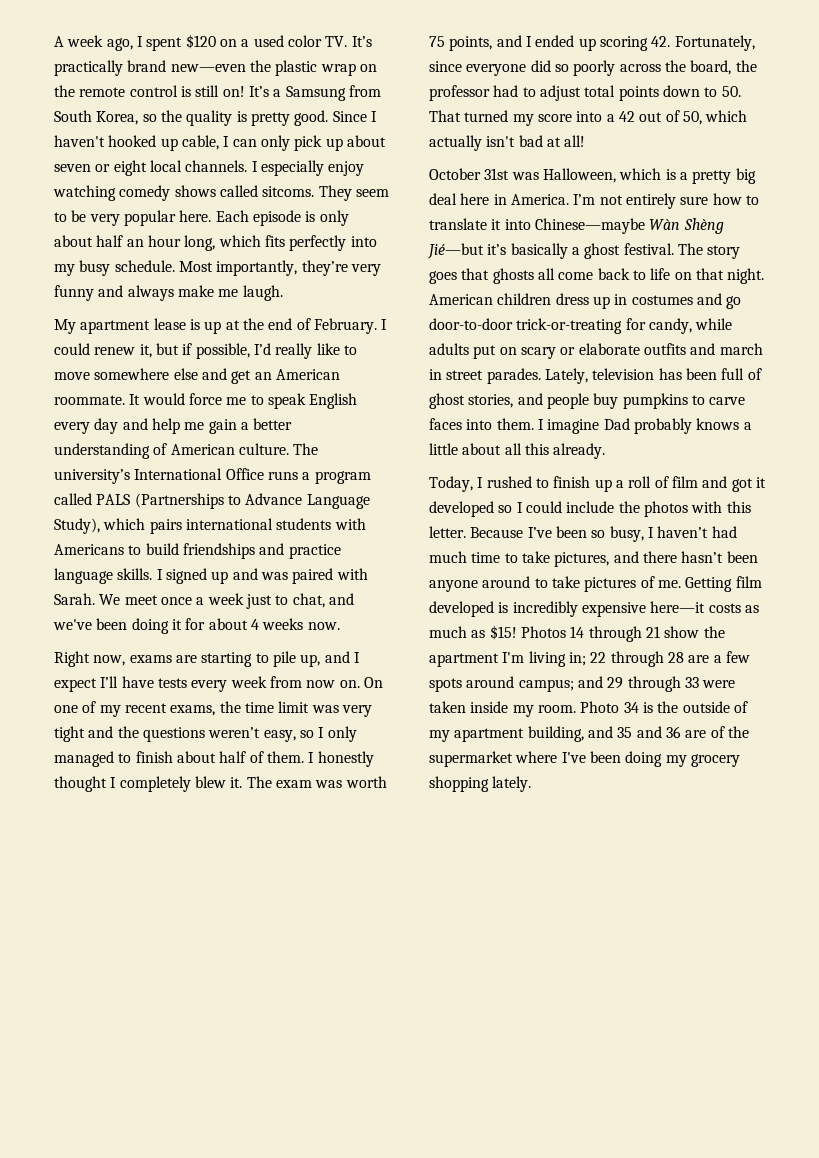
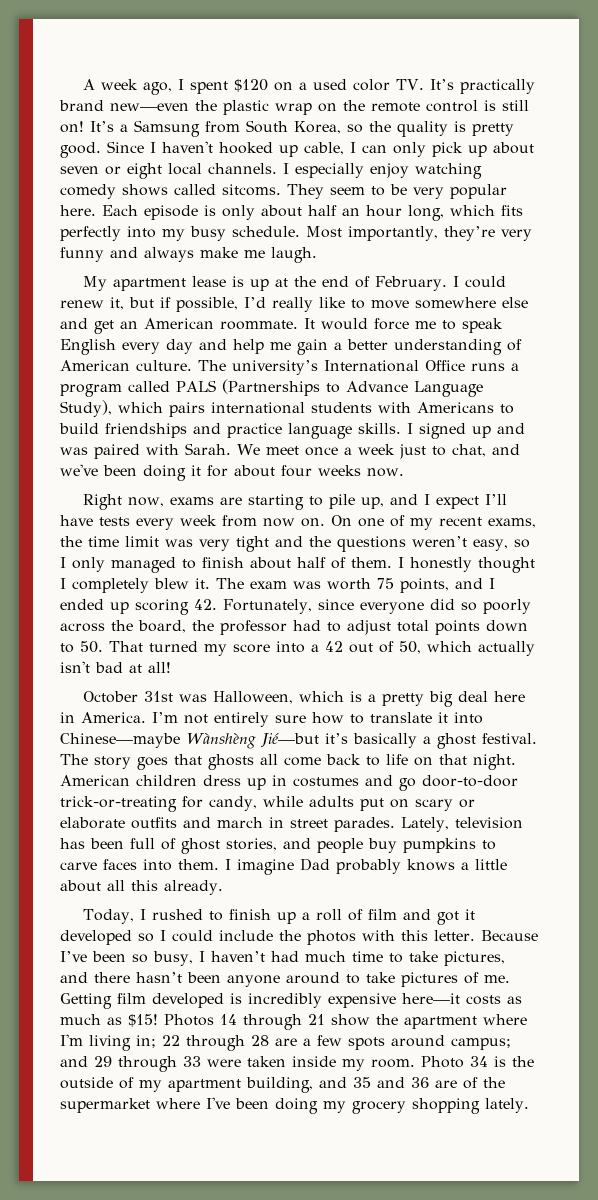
[250,619,259,630] 4 -> [281,465,312,477] four
[649,218,724,234] Wàn Shèng -> [186,733,256,749] Wànshèng
(499, 660) none -> [483,1014,527,1025] where

